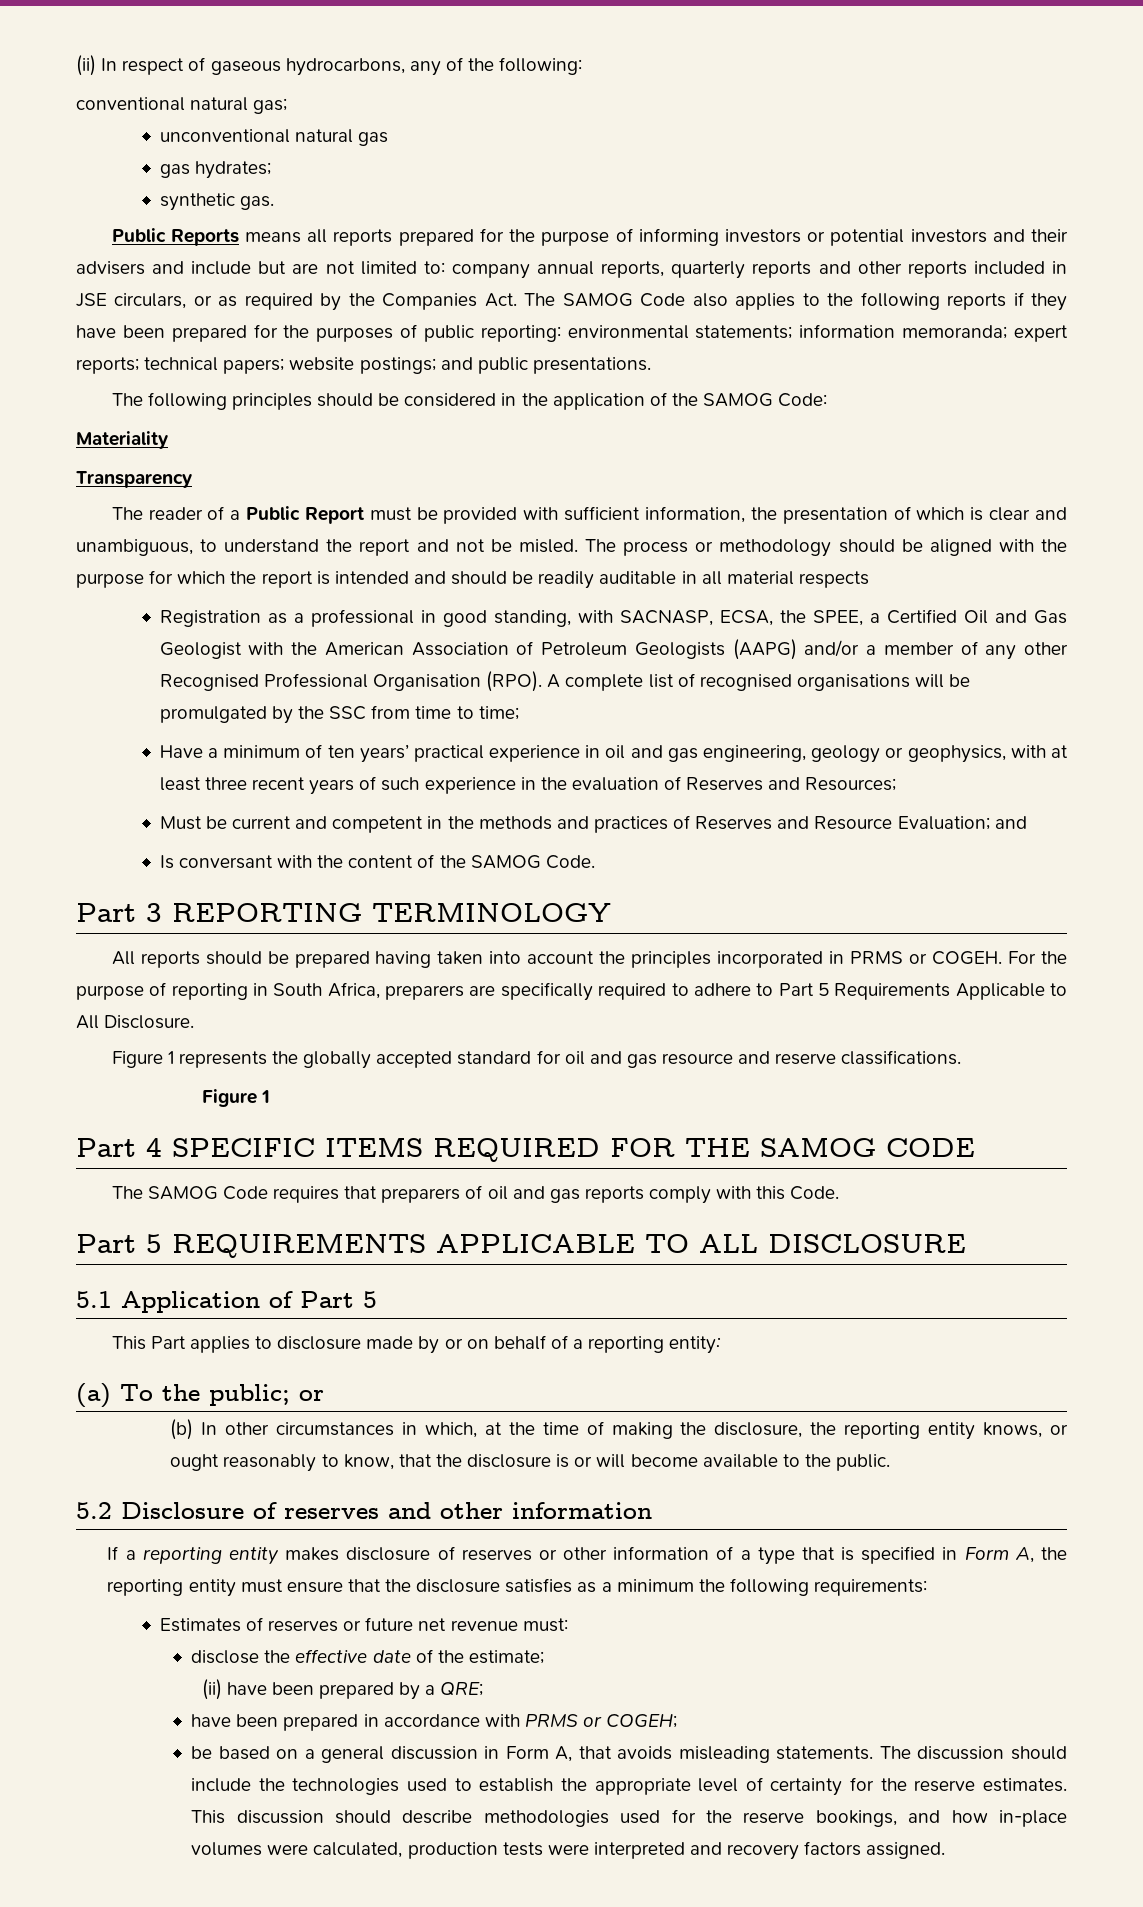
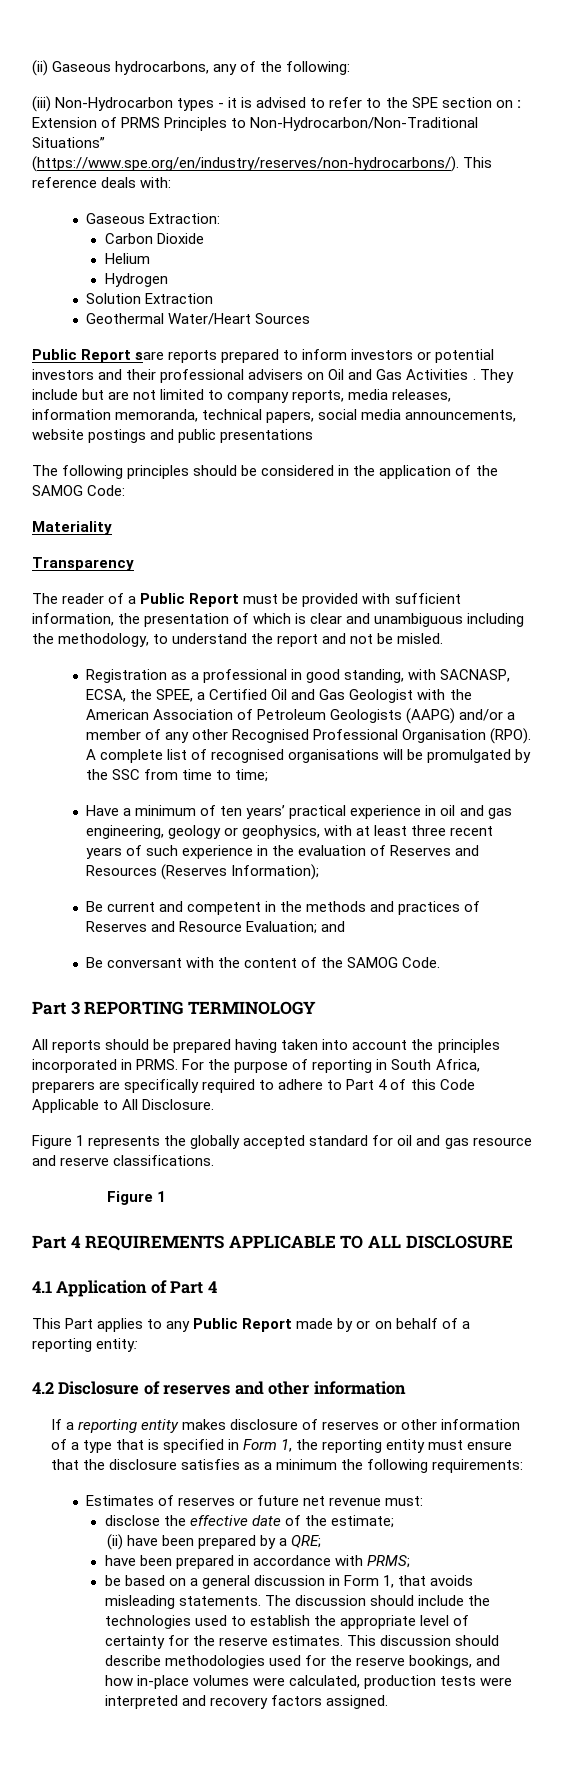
[76,55,281,76] (ii) In respect of gaseous -> [32,60,112,76] (ii) Gaseous
[76,97,288,114] [159,129,389,146] [159,161,271,179] [159,193,274,211] [111,228,719,246] conventional natural gas; // unconventional natural gas // gas hydrates; // synthetic gas. // Public Reports means all reports prepared for the purpose of informing -> [32,96,521,112] [32,117,479,131] [32,137,105,148] [32,156,493,172] [32,177,172,188] [86,213,221,224] [104,233,204,244] [104,253,150,264] [104,273,168,287] [86,293,214,304] [86,313,311,325] [32,349,348,363] (iii) Non-Hydrocarbon types - it is advised to refer to the SPE section on : Extension of PRMS Principles to Non-Hydrocarbon/Non-Traditional Situations” (https://www.spe.org/en/industry/reserves/non-hydrocarbons/). This reference deals with: // Gaseous Extraction: // Carbon Dioxide // Helium // Hydrogen // Solution Extraction // Geothermal Water/Heart Sources // Public Report sare reports prepared to inform
[76,261,185,275] advisers and -> [160,369,514,383] professional advisers on Oil and Gas Activities . They
[423,261,1067,279] [76,292,1068,311] [76,324,1068,342] [76,357,436,374] to: company annual reports, quarterly reports and other reports included in JSE circulars, or as required by the Companies Act. The SAMOG Code also applies to the following reports if they have been prepared for the purposes of public reporting: environmental statements; information memoranda; expert reports; technical papers; website postings; -> [208,389,452,403] [32,409,517,423] [32,429,147,443] to company reports, media releases, information memoranda, technical papers, social media announcements, website postings
[532,357,651,374] presentations. -> [220,429,314,443] presentations
[76,539,193,556] unambiguous, -> [374,613,525,627] [32,633,150,647] unambiguous including the methodology,
[585,539,1067,557] [76,570,869,589] The process or methodology should be aligned with the purpose for which the report is intended and should be readily auditable in all material respects -> (444, 638) none
[805,777,897,791] [159,816,227,830] Resources; // Must be -> [86,864,320,880] [86,901,104,912] Resources (Reserves Information); // Be
[159,855,174,869] Is -> [86,957,104,968] Be
[850,951,1003,965] PRMS or COGEH. -> [136,1059,179,1070] PRMS.
[817,983,951,1000] 5 Requirements -> [378,1079,475,1090] 4 of this Code
[172,1138,975,1162] [111,1185,840,1204] [76,1234,162,1253] SPECIFIC ITEMS REQUIRED FOR THE SAMOG CODE // The SAMOG Code requires that preparers of oil and gas reports comply with this Code. // Part 5 -> (81, 1241) none
[76,1291,112,1308] 5.1 -> [32,1281,52,1293] 4.1
[363,1291,377,1308] 5 -> [207,1281,217,1293] 4
[277,1336,362,1350] disclosure -> [166,1318,293,1332] any Public Report
[76,1383,324,1408] [170,1419,1069,1440] [170,1454,891,1472] [76,1502,112,1519] (a) To the public; or // (b) In other circumstances in which, at the time of making the disclosure, the reporting entity knows, or ought reasonably to know, that the disclosure is or will become available to the public. // 5.2 -> [32,1382,54,1394] 4.2
[1014,1547,1034,1563] A, -> [281,1439,293,1452] 1,
[524,1714,678,1728] PRMS or COGEH; -> [367,1555,411,1568] PRMS;
[555,1746,573,1762] A, -> [383,1575,395,1588] 1,

